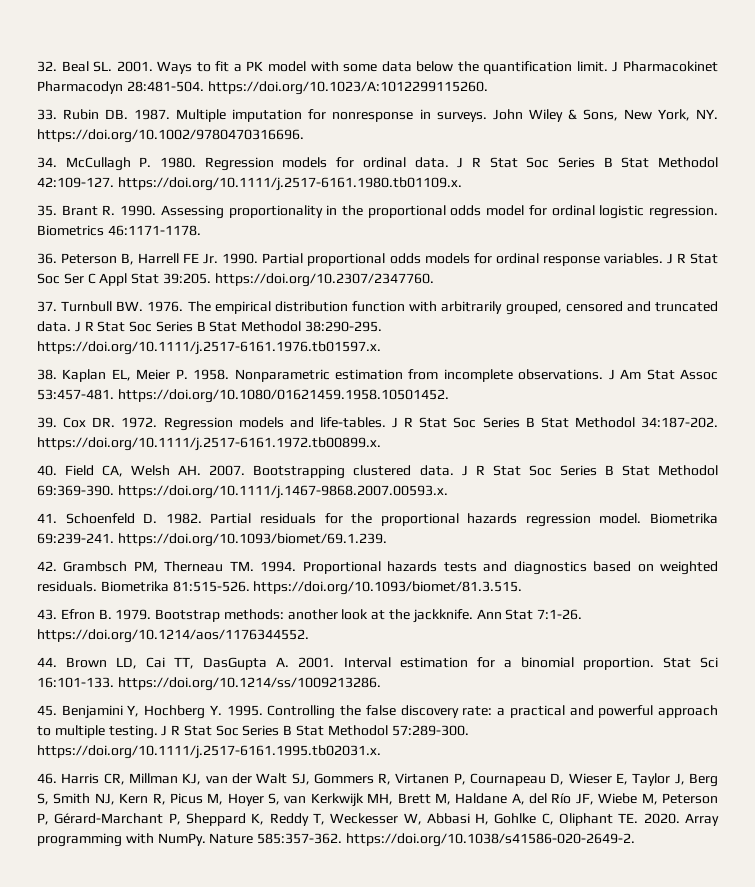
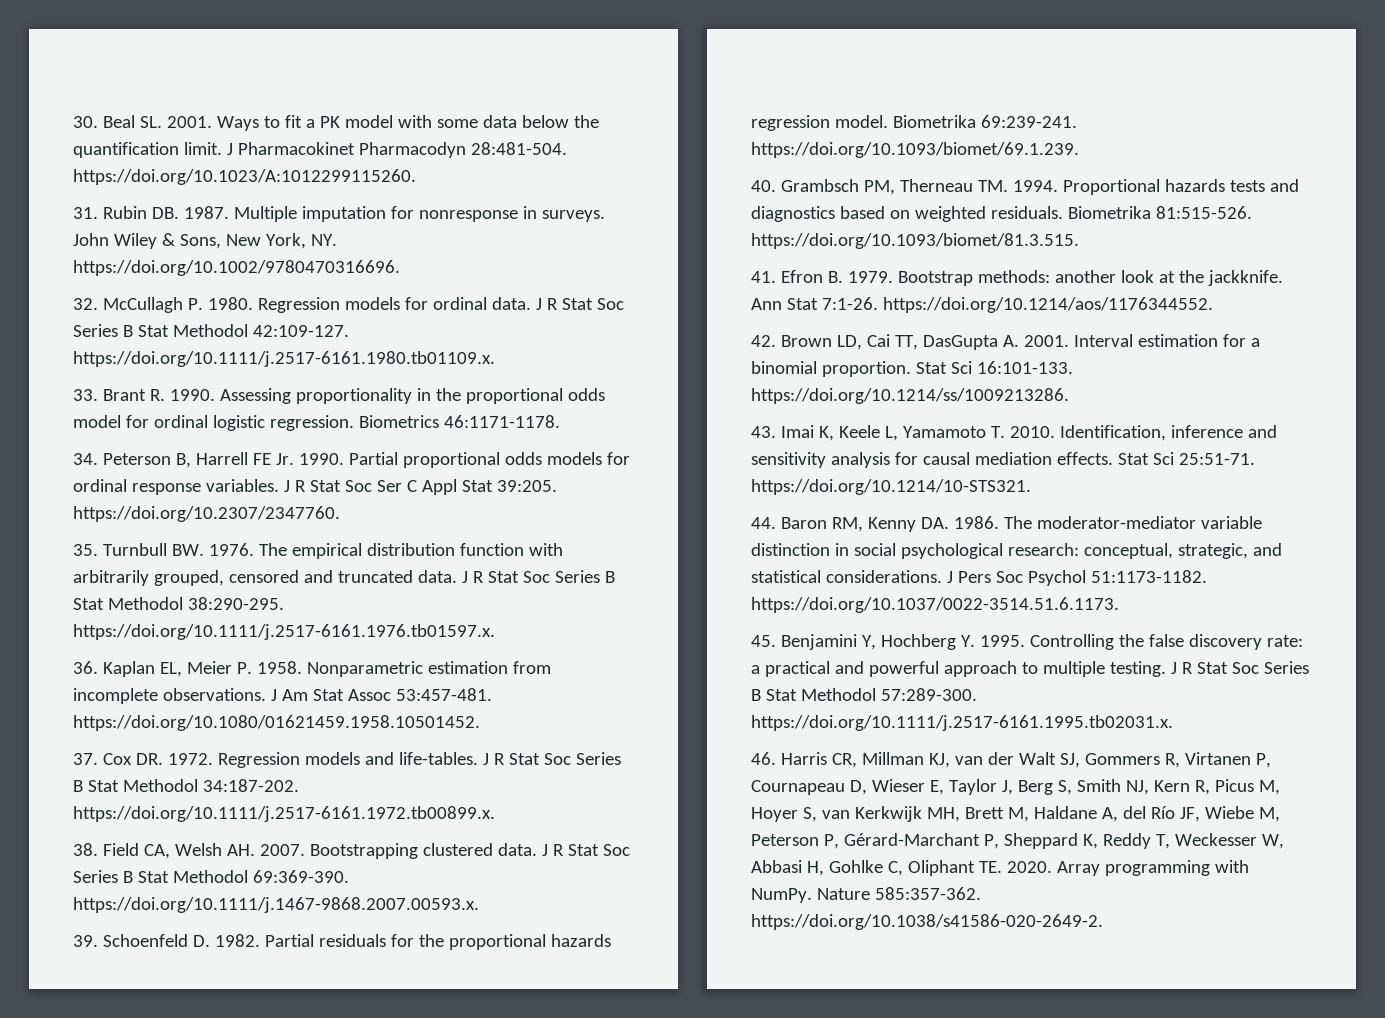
[37,61,57,72] 32. -> [73,116,98,128] 30.
[37,109,57,120] 33. -> [73,207,98,219] 31.
[37,157,57,168] 34. -> [73,298,98,310] 32.
[37,205,57,216] 35. -> [73,389,98,401] 33.
[37,253,57,264] 36. -> [73,453,98,465] 34.
[37,301,57,312] 37. -> [73,544,98,556] 35.
[37,369,57,380] 38. -> [73,661,98,674] 36.
[37,417,57,428] 39. -> [73,753,98,765] 37.
[37,465,57,476] 40. -> [73,843,98,856] 38.
[37,513,57,523] 41. -> [73,935,98,947] 39.
[37,561,57,571] 42. -> [751,180,776,192] 40.
[37,609,57,620] 43. -> [751,271,776,283] 41.
[37,657,57,667] 44. -> [751,335,776,347] 42.
(381, 684) none -> [751,425,1277,441] [751,452,1255,468] [751,479,1031,495] [751,516,1262,532] [751,543,1282,559] [751,570,1207,586] [751,597,1119,613] // 43. Imai K, Keele L, Yamamoto T. 2010. Identification, inference and sensitivity analysis for causal mediation effects. Stat Sci 25:51-71. https://doi.org/10.1214/10-STS321. // 44. Baron RM, Kenny DA. 1986. The moderator-mediator variable distinction in social psychological research: conceptual, strategic, and statistical considerations. J Pers Soc Psychol 51:1173-1182. https://doi.org/10.1037/0022-3514.51.6.1173.

